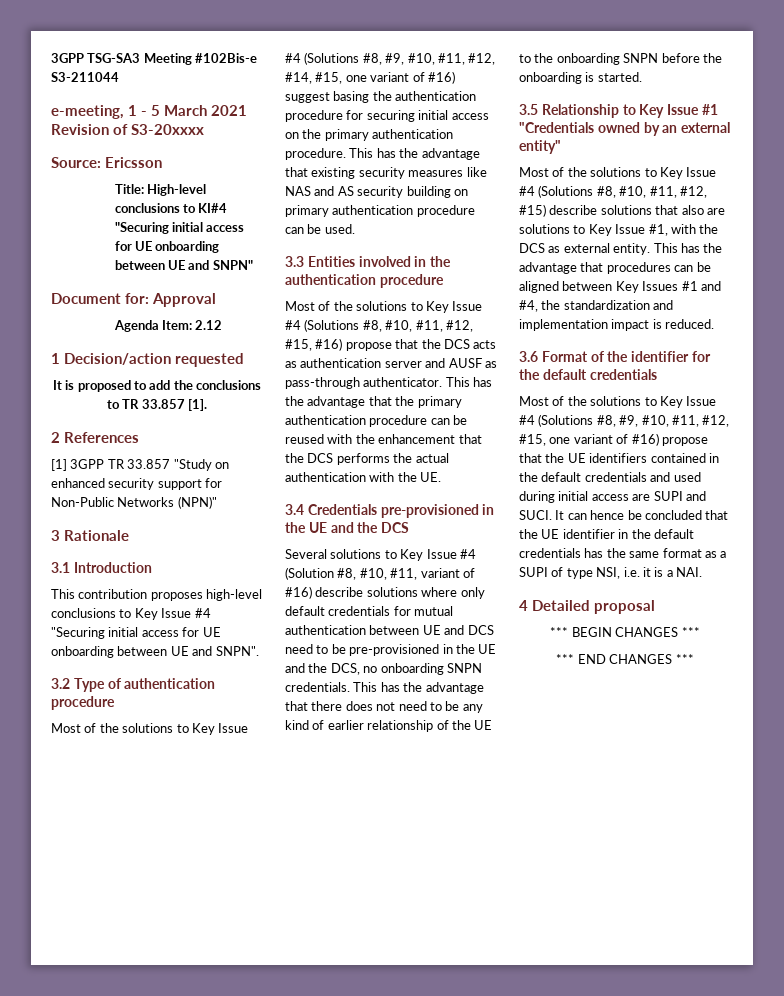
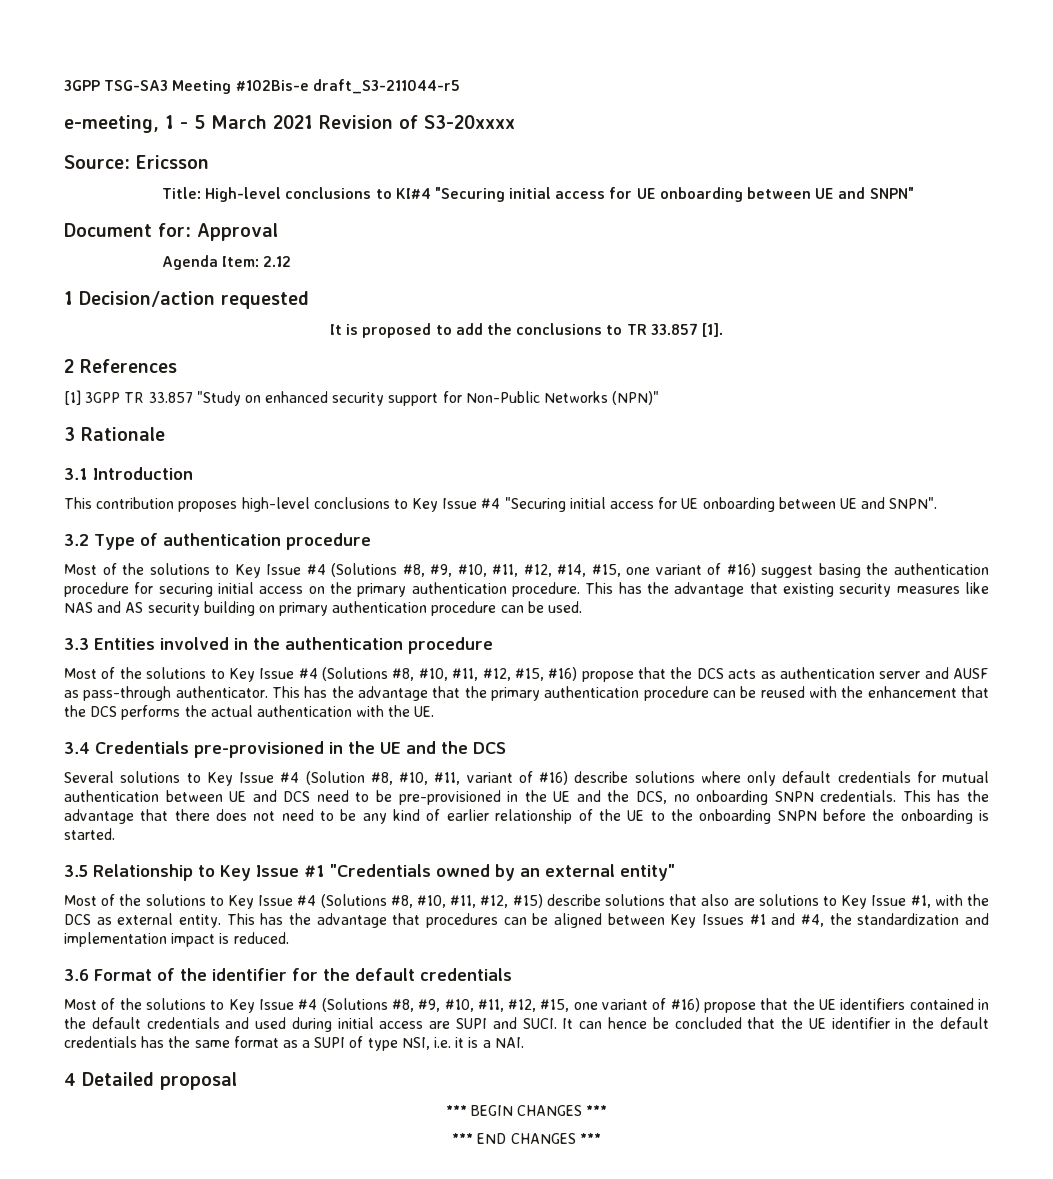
[51,72,119,82] S3-211044 -> [312,79,460,94] draft_S3-211044-r5

